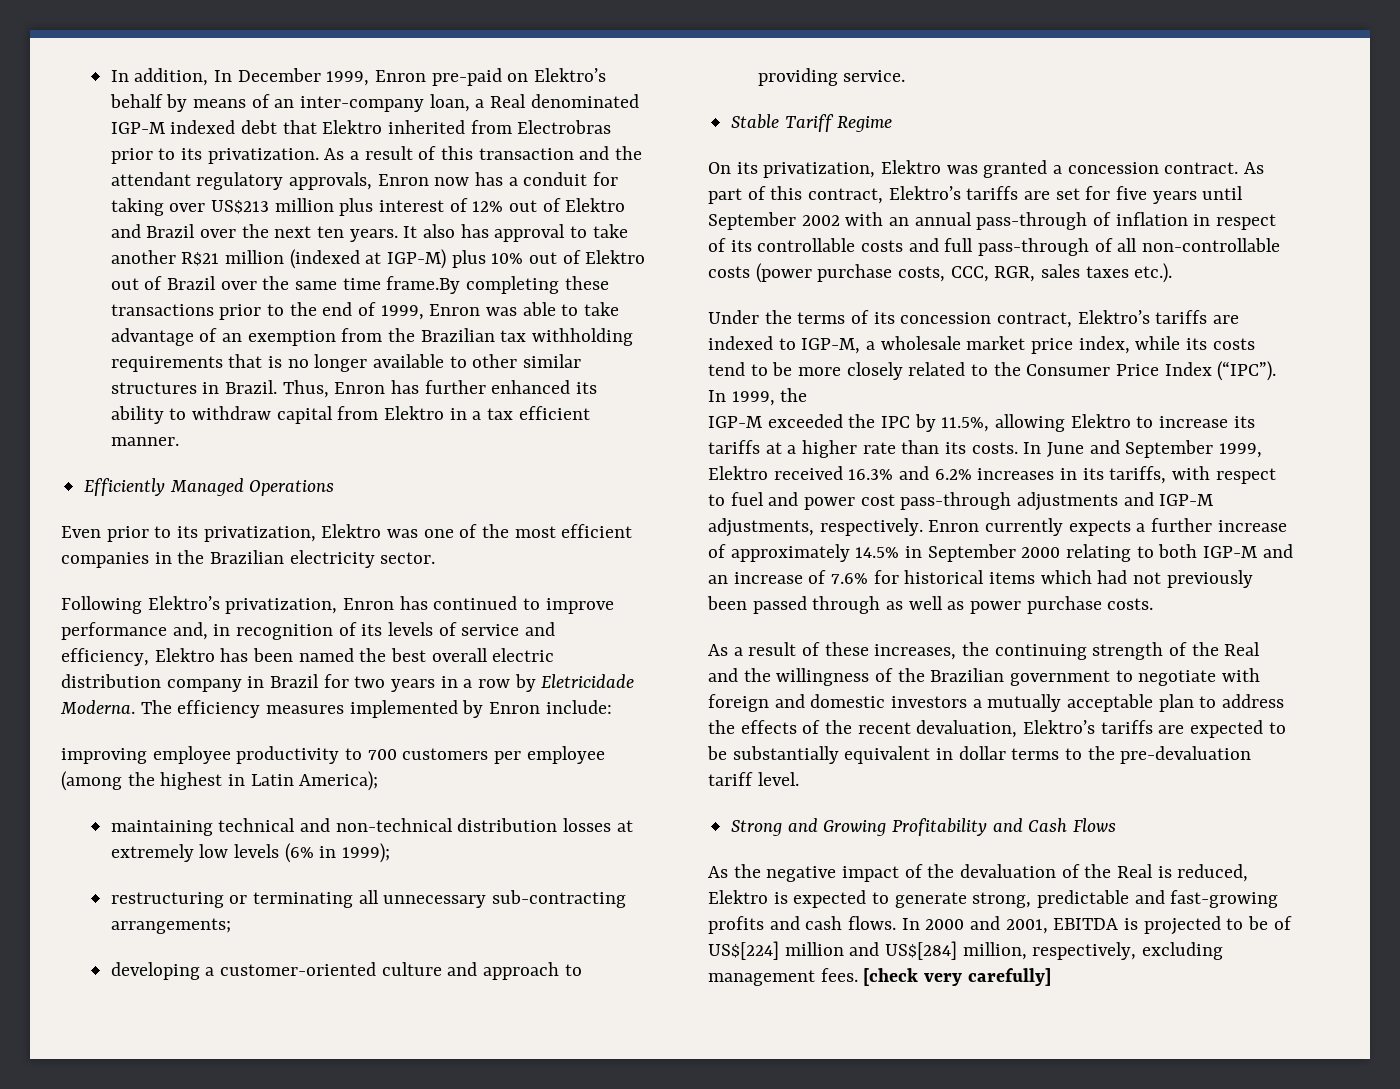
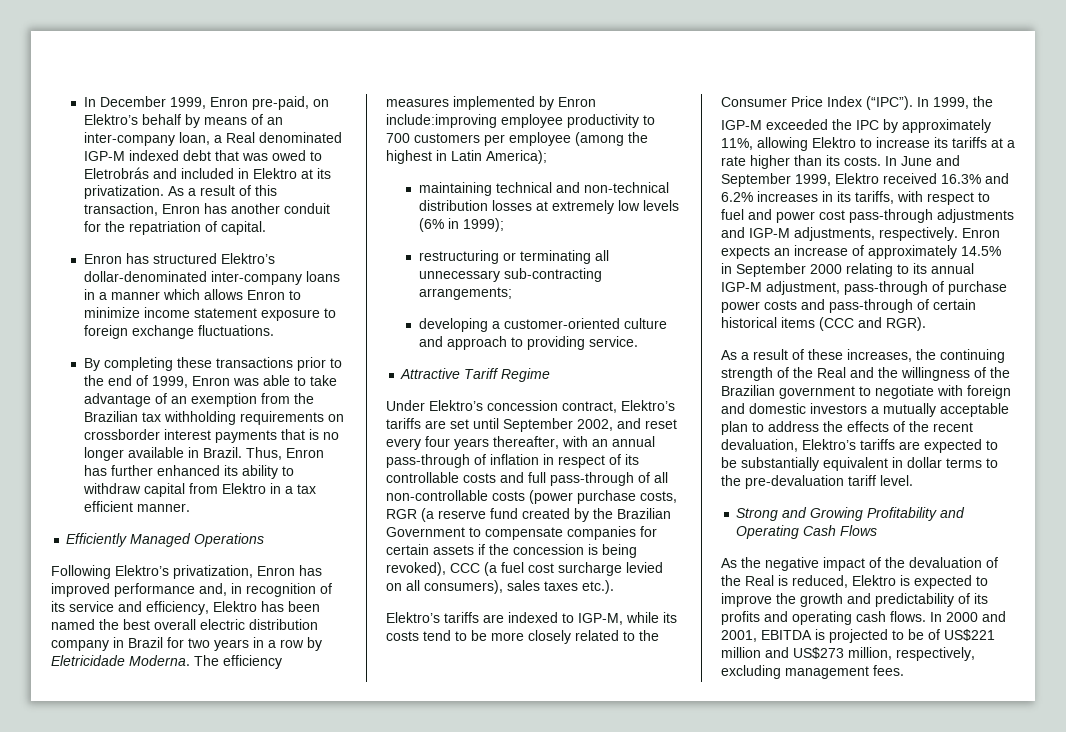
[110,68,232,86] In addition, In -> [83,97,96,107] In
[431,68,502,86] pre-paid -> [251,96,309,110] pre-paid,
[322,120,612,134] [110,148,176,164] Elektro inherited from Electrobras prior to -> [241,150,322,161] [83,167,313,179] was owed to Eletrobrás and included in Elektro at
[478,146,642,160] [110,172,618,190] [110,198,626,216] [110,224,628,242] [110,249,646,269] [110,276,461,294] transaction and the attendant regulatory approvals, Enron now has a conduit for taking over US$213 million plus interest of 12% out of Elektro and Brazil over the next ten years. It also has approval to take another R$21 million (indexed at IGP-M) plus 10% out of Elektro out of Brazil over the same time frame.By -> [83,203,330,216] [83,221,266,235] [83,253,275,264] [83,271,340,285] [83,289,301,300] [83,307,336,321] [83,325,274,339] [83,358,100,371] transaction, Enron has another conduit for the repatriation of capital. // Enron has structured Elektro’s dollar-denominated inter-company loans in a manner which allows Enron to minimize income statement exposure to foreign exchange fluctuations. // By
(223, 364) none -> [327,414,344,422] [83,429,277,443] on crossborder interest payments
[449,354,581,368] [110,382,197,394] to other similar structures -> (184, 452) none
[61,524,633,542] [61,550,436,568] // Even prior to its privatization, Elektro was one of the most efficient companies in the Brazilian electricity sector. -> (265, 540) none
[433,596,614,614] continued to improve -> [51,583,110,597] improved
[388,622,457,636] levels of -> (65, 606) none
[545,700,612,714] [61,748,147,764] include: // improving -> [386,114,497,128] include:improving
[731,114,780,129] Stable -> [400,368,461,379] Attractive
[708,160,1265,178] [708,186,803,204] On its privatization, Elektro was granted a concession contract. As part of this -> [386,400,558,411] Under Elektro’s concession
[1085,186,1244,204] [708,212,840,230] for five years until September 2002 -> [473,418,677,432] [386,436,559,450] until September 2002, and reset every four years thereafter,
[950,263,1173,283] [708,310,1073,328] CCC, RGR, sales taxes etc.). // Under the terms of its concession contract, -> [386,508,671,522] [386,526,657,540] [386,544,637,558] [386,562,663,576] [386,580,614,594] RGR (a reserve fund created by the Brazilian Government to compensate companies for certain assets if the concession is being revoked), CCC (a fuel cost surcharge levied on all consumers), sales taxes etc.). //
[866,336,1130,354] a wholesale market price index, -> (623, 619) none
[941,417,990,432] 11.5%, -> [902,119,991,133] [721,138,753,150] approximately 11%,
[802,440,896,458] higher rate -> [721,155,790,169] rate higher
[985,518,1213,536] currently expects a further -> [721,246,790,259] expects an
[1158,544,1293,558] [708,570,1253,588] [707,596,1154,614] both IGP-M and an increase of 7.6% for historical items which had not previously been passed through as well as power purchase costs. -> [913,263,974,274] [721,281,1007,295] [721,299,976,313] [721,317,926,331] its annual IGP-M adjustment, pass-through of purchase power costs and pass-through of certain historical items (CCC and RGR).
(1023, 825) none -> [736,525,800,539] Operating
[894,890,1279,908] generate strong, predictable and fast-growing -> [721,593,988,607] improve the growth and predictability of its
(800, 923) none -> [792,611,852,625] operating
[708,941,779,960] US$[224] -> [944,629,995,641] US$221
[885,941,958,960] US$[284] -> [793,647,844,659] US$273
[863,968,1051,986] [check very carefully] -> (904, 670) none

